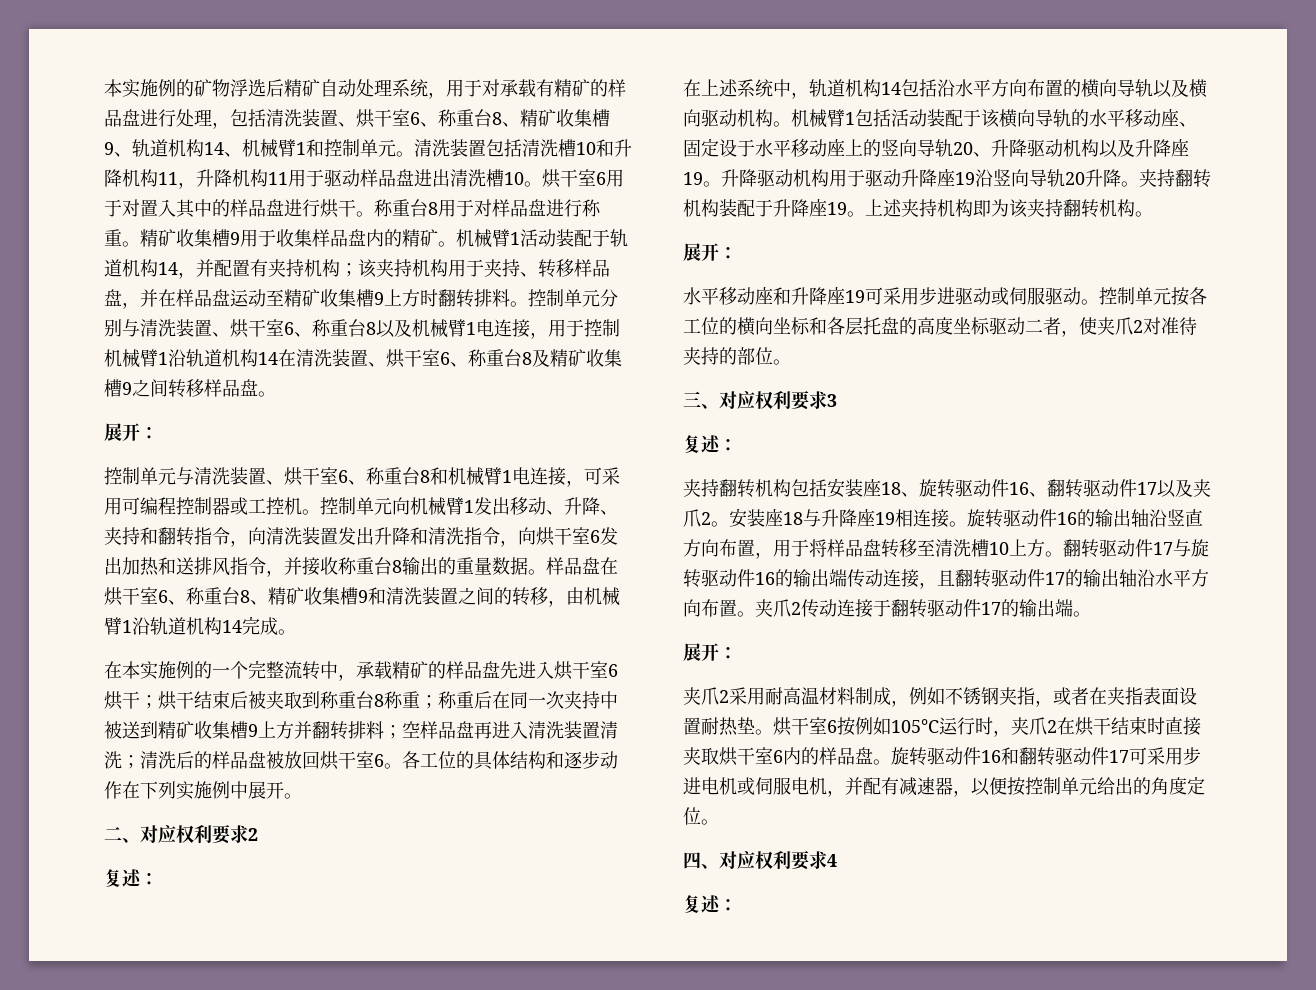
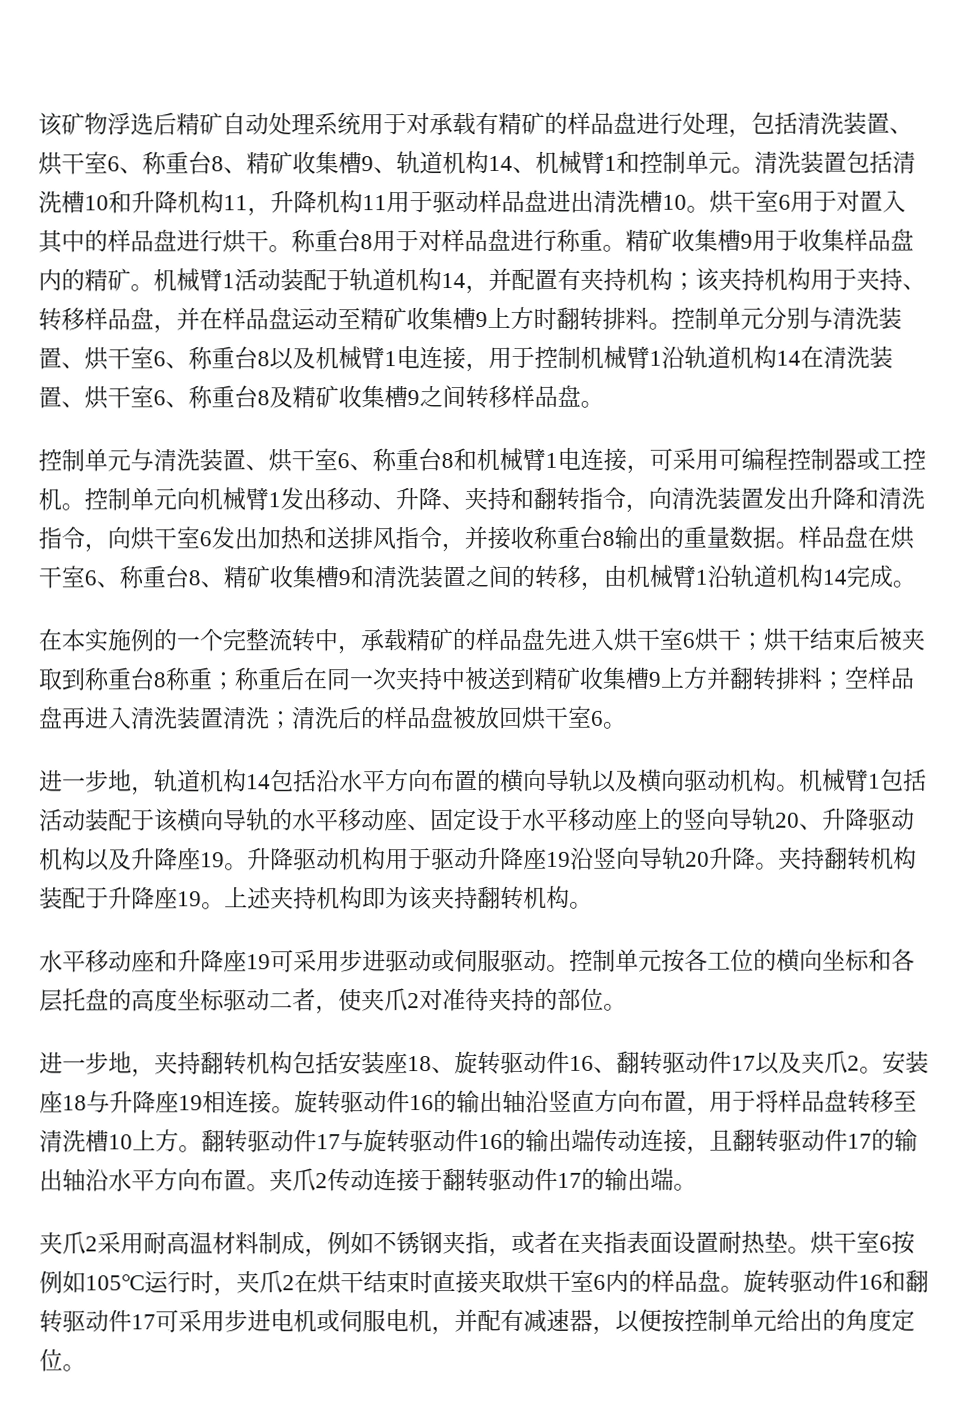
[104,79,194,98] 本实施例的 -> [38,112,63,137] 该
[428,92,446,99] ， -> (361, 124) none
[104,423,158,441] // 展开： -> (604, 404) none
[402,751,618,770] [104,781,302,800] [104,825,258,844] [104,869,158,887] [683,79,791,97] 各工位的具体结构和逐步动作在下列实施例中展开。 // 二、对应权利要求2 // 复述： // 在上述系统中 -> [39,769,132,793] // 进一步地
[683,243,737,261] // 展开： -> (593, 905) none
[683,391,837,410] [683,435,737,453] 三、对应权利要求3 // 复述： // -> [39,1051,155,1078] 进一步地，
[683,643,737,661] // 展开： -> (697, 1187) none
[683,851,837,870] [683,895,737,913] // 四、对应权利要求4 // 复述： -> (86, 1368) none

